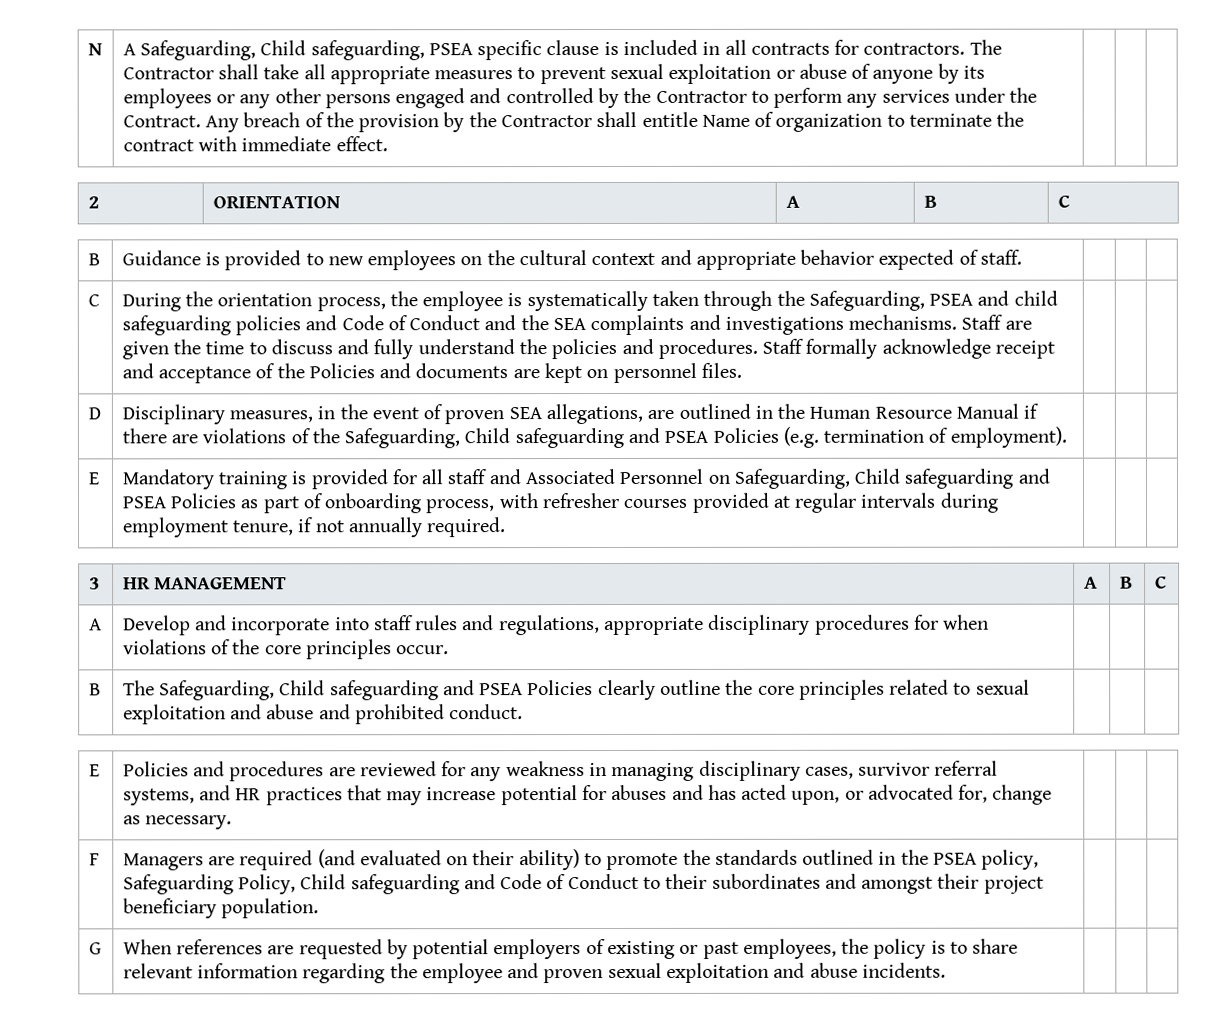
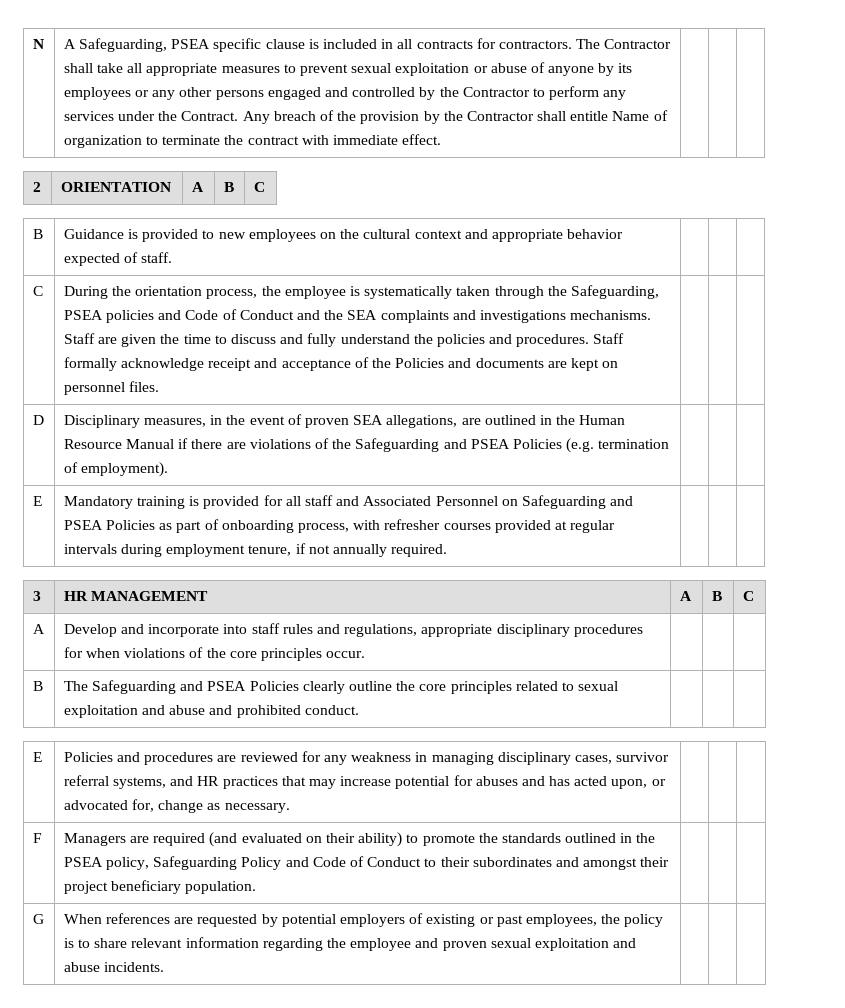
[260,40,425,61] Child safeguarding, -> (168, 45) none
[977,290,1058,306] [121,315,231,336] and child safeguarding -> (103, 315) none
[344,427,624,449] Safeguarding, Child safeguarding -> [355,438,440,452] Safeguarding
[733,468,1014,489] Safeguarding, Child safeguarding -> [521,495,606,509] Safeguarding
[159,680,439,701] Safeguarding, Child safeguarding -> [92,680,177,694] Safeguarding
[238,874,460,895] Policy, Child safeguarding -> [241,857,282,870] Policy

